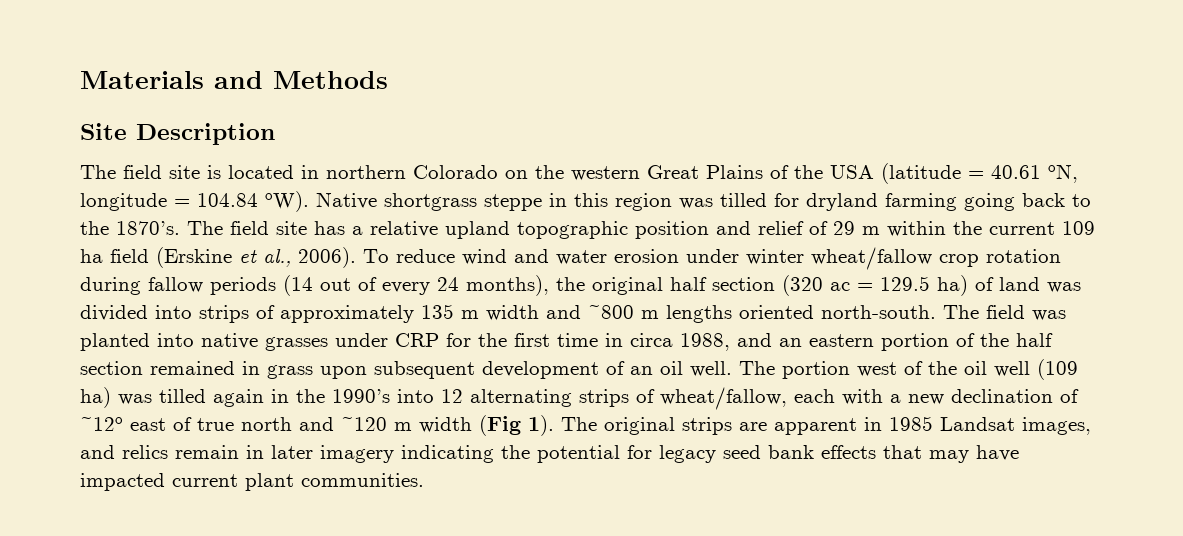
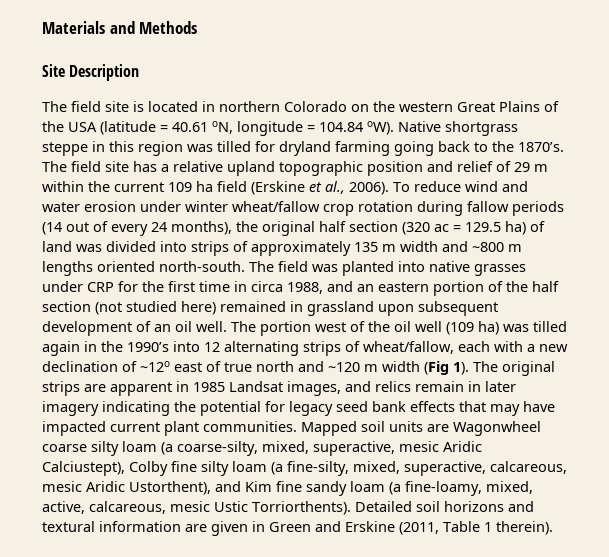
(143, 368) none -> [95,301,216,315] (not studied here)
[267,365,313,379] grass -> [307,301,374,316] grassland
(424, 480) none -> [301,421,541,436] [42,441,482,456] [42,461,567,476] [42,481,533,496] [42,501,534,515] [42,521,553,536] Mapped soil units are Wagonwheel coarse silty loam (a coarse-silty, mixed, superactive, mesic Aridic Calciustept), Colby fine silty loam (a fine-silty, mixed, superactive, calcareous, mesic Aridic Ustorthent), and Kim fine sandy loam (a fine-loamy, mixed, active, calcareous, mesic Ustic Torriorthents). Detailed soil horizons and textural information are given in Green and Erskine (2011, Table 1 therein).

